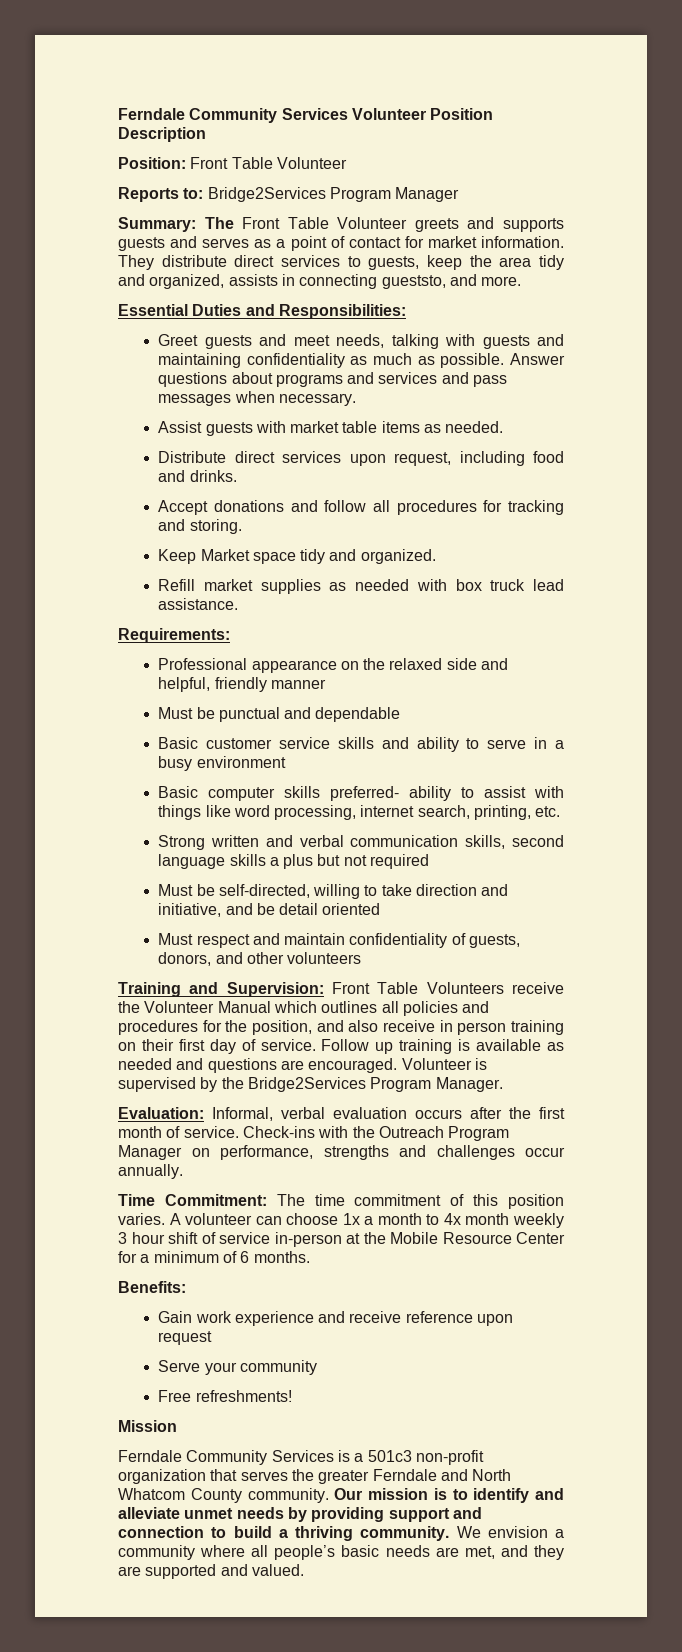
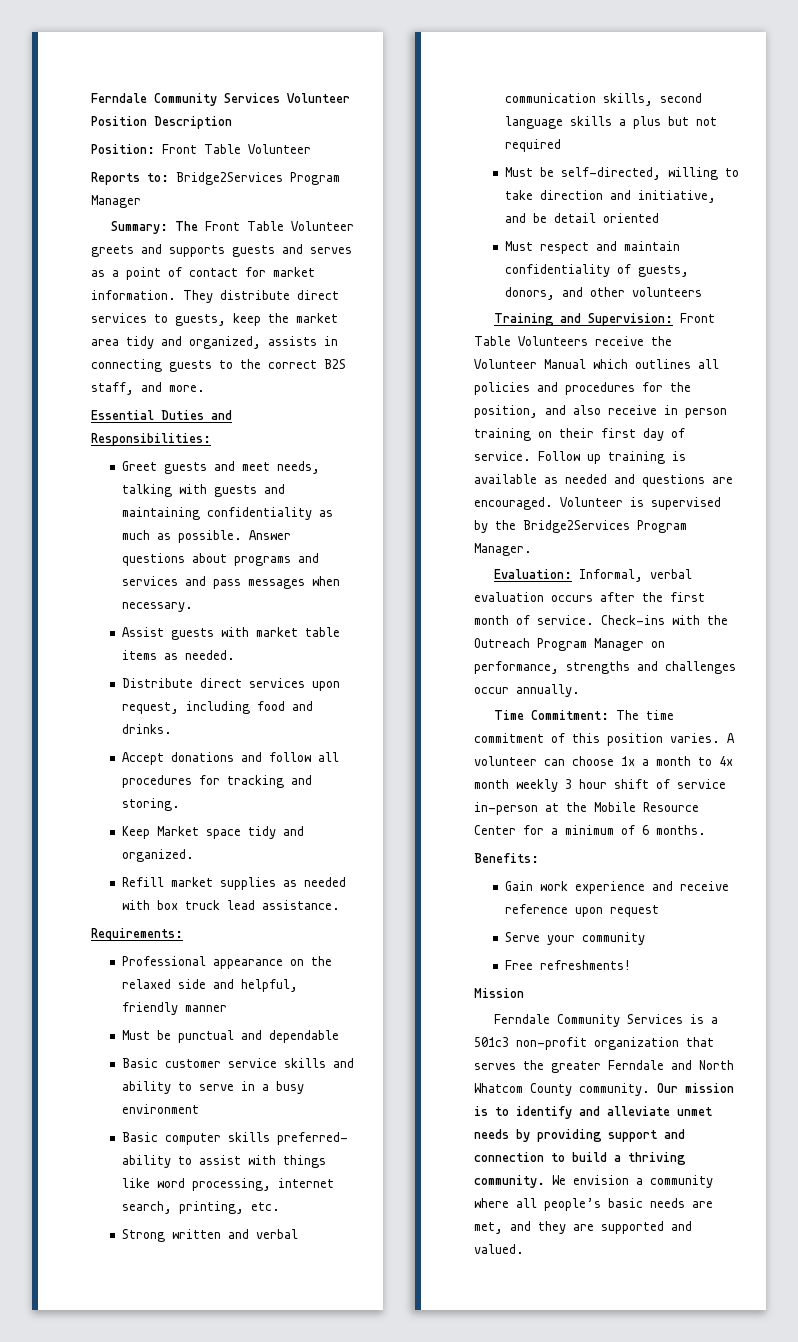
(492, 261) none -> [296,313,338,323] market
[381,275,446,289] gueststo, -> [169,359,346,372] [91,382,134,395] guests to the correct B2S staff,

